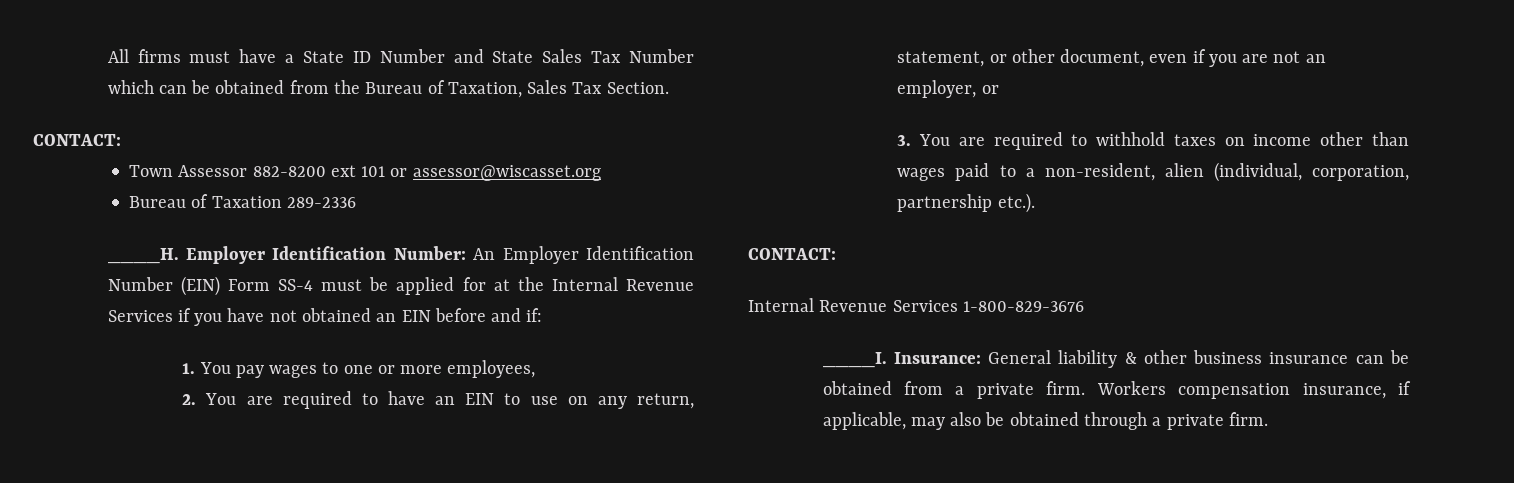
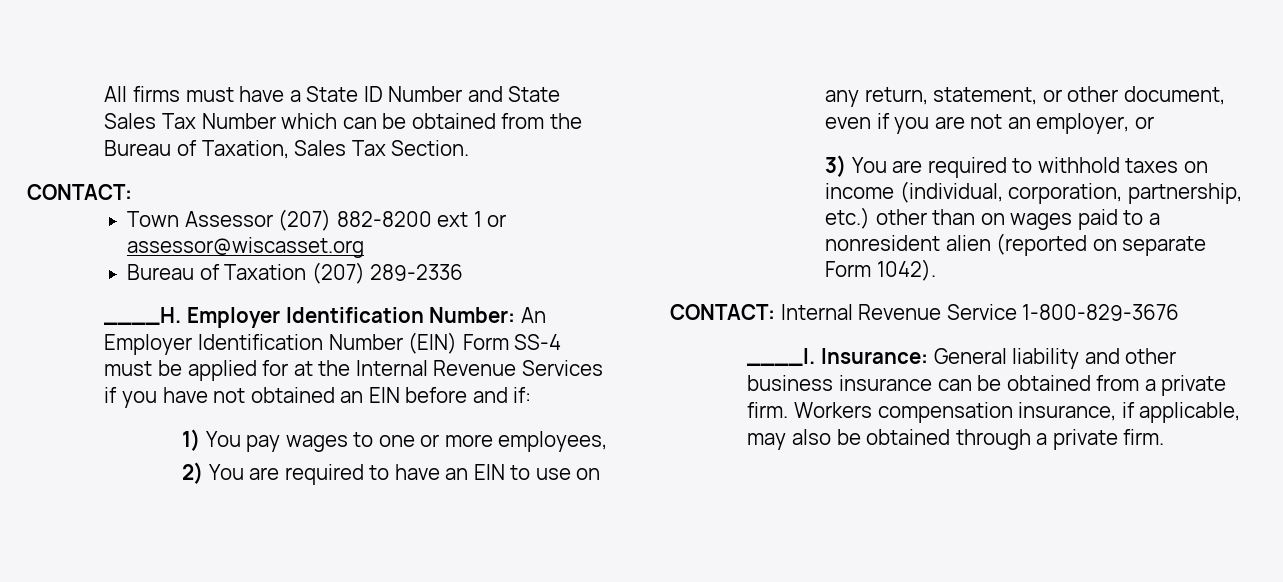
(248, 171) none -> [278,209,332,231] (207)
[361,166,386,177] 101 -> [473,211,482,227] 1
(282, 202) none -> [311,262,365,284] (207)
[182,363,196,374] 1. -> [181,429,200,451] 1)
[182,394,197,405] 2. -> [181,462,203,484] 2)
[897,135,912,146] 3. -> [824,155,846,177] 3)
(1312, 140) none -> [899,181,1242,204] [824,207,870,229] (individual, corporation, partnership, etc.)
(1409, 139) none -> [980,213,1005,225] on
[1044,162,1409,182] [897,193,1035,213] [748,248,836,260] [748,298,958,312] non-resident, alien (individual, corporation, partnership etc.). // CONTACT: // Internal Revenue Services -> [824,233,1207,256] [824,259,936,281] [670,304,1017,320] nonresident alien (reported on separate Form 1042). // CONTACT: Internal Revenue Service
[1124,352,1137,364] & -> [1084,348,1120,364] and

